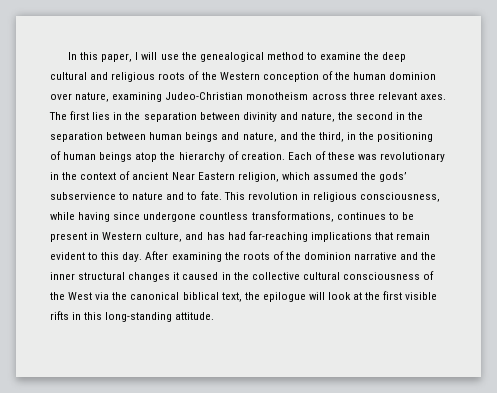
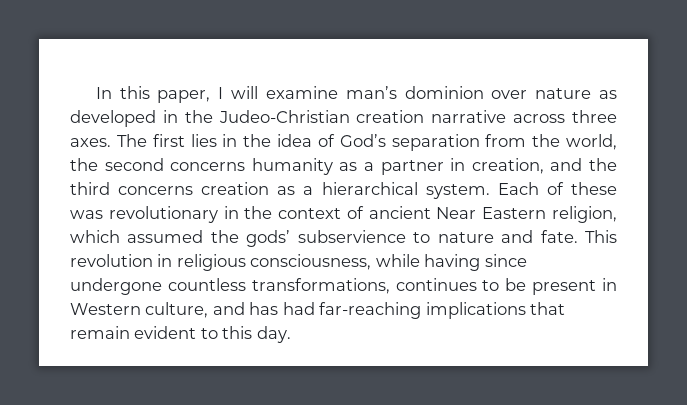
[160,52,407,62] [50,71,437,82] [50,92,309,102] use the genealogical method to examine the deep cultural and religious roots of the Western conception of the human dominion over nature, examining Judeo-Christian monotheism -> [265,86,617,99] [70,110,507,127] examine man’s dominion over nature as developed in the Judeo-Christian creation narrative
[377,92,417,100] relevant -> (618, 116) none
[143,112,424,122] [50,132,434,142] [50,151,285,162] separation between divinity and nature, the second in the separation between human beings and nature, and the third, in the positioning of human beings atop the hierarchy of creation. -> [277,134,617,151] [70,158,618,175] [70,182,490,199] idea of God’s separation from the world, the second concerns humanity as a partner in creation, and the third concerns creation as a hierarchical system.
[187,192,198,200] to -> (534, 236) none
[145,251,437,262] [50,271,435,282] [50,291,438,302] [50,311,215,322] After examining the roots of the dominion narrative and the inner structural changes it caused in the collective cultural consciousness of the West via the canonical biblical text, the epilogue will look at the first visible rifts in this long-standing attitude. -> (291, 334) none

